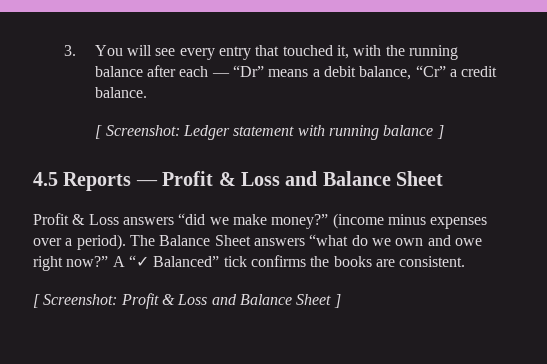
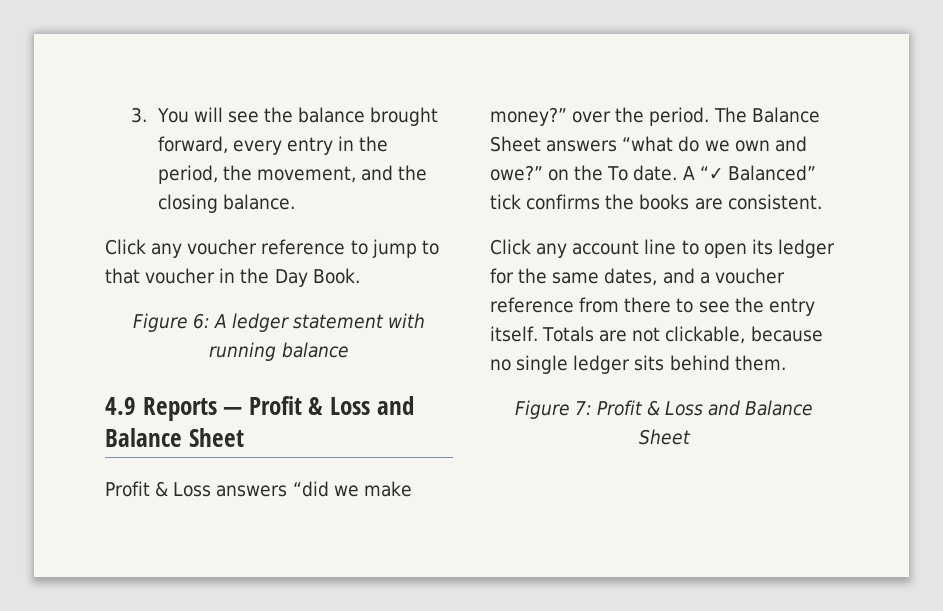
[179,45,459,60] [94,65,498,80] [94,87,147,98] [95,125,231,140] every entry that touched it, with the running balance after each — “Dr” means a debit balance, “Cr” a credit balance. // [ Screenshot: Ledger -> [263,107,439,126] [157,136,389,155] [157,165,428,184] [157,194,295,213] [105,239,439,258] [105,268,360,287] [132,313,290,332] the balance brought forward, every entry in the period, the movement, and the closing balance. // Click any voucher reference to jump to that voucher in the Day Book. // Figure 6: A ledger
[436,125,444,139] [33,172,58,186] ] // 4.5 -> [105,397,136,415] // 4.9
[332,213,488,229] [33,234,126,250] (income minus expenses over a period). -> [572,107,710,126] over the period.
[454,238,482,246] [33,256,109,271] owe right now?” -> [490,165,678,181] owe?” on the To date.
[33,293,341,309] [ Screenshot: Profit & Loss and Balance Sheet ] -> [490,239,835,258] [490,268,785,286] [490,297,815,316] [490,326,823,344] [490,355,786,374] [514,400,814,419] [638,429,691,445] Click any account line to open its ledger for the same dates, and a voucher reference from there to see the entry itself. Totals are not clickable, because no single ledger sits behind them. // Figure 7: Profit & Loss and Balance Sheet

